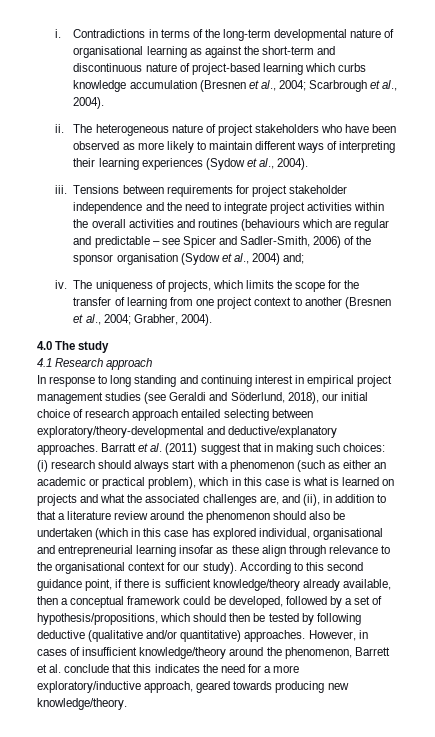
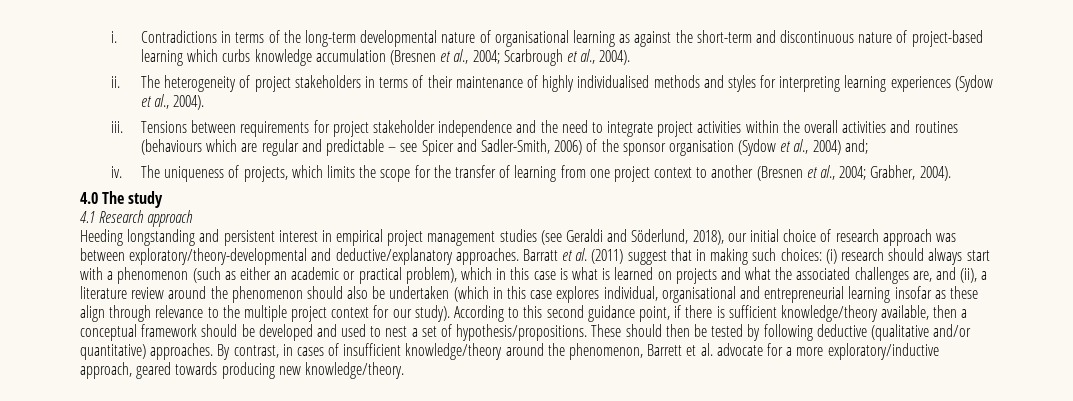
[95,124,203,136] heterogeneous nature -> [164,75,237,92] heterogeneity
[321,124,397,133] [73,141,396,153] [73,158,96,167] who have been observed as more likely to maintain different ways of interpreting their -> [365,75,841,92] in terms of their maintenance of highly individualised methods and styles for interpreting
[37,375,252,387] In response to long standing and continuing -> [80,229,275,246] Heeding longstanding and persistent
[181,409,269,421] entailed selecting -> [935,233,956,242] was
[322,494,387,503] [37,511,56,520] in addition to that -> (978, 275) none
[191,528,256,540] has explored -> [556,286,600,303] explores
[55,562,126,574] organisational -> [243,305,328,322] multiple project
[302,579,340,591] already -> (878, 313) none
[183,596,342,608] could be developed, followed by -> [201,324,408,341] should be developed and used to nest
[37,613,191,625] hypothesis/propositions, which -> [456,324,622,341] hypothesis/propositions. These
[308,630,356,641] However, -> [217,344,279,360] By contrast,
[64,664,245,673] conclude that this indicates the need -> [716,343,763,356] advocate

